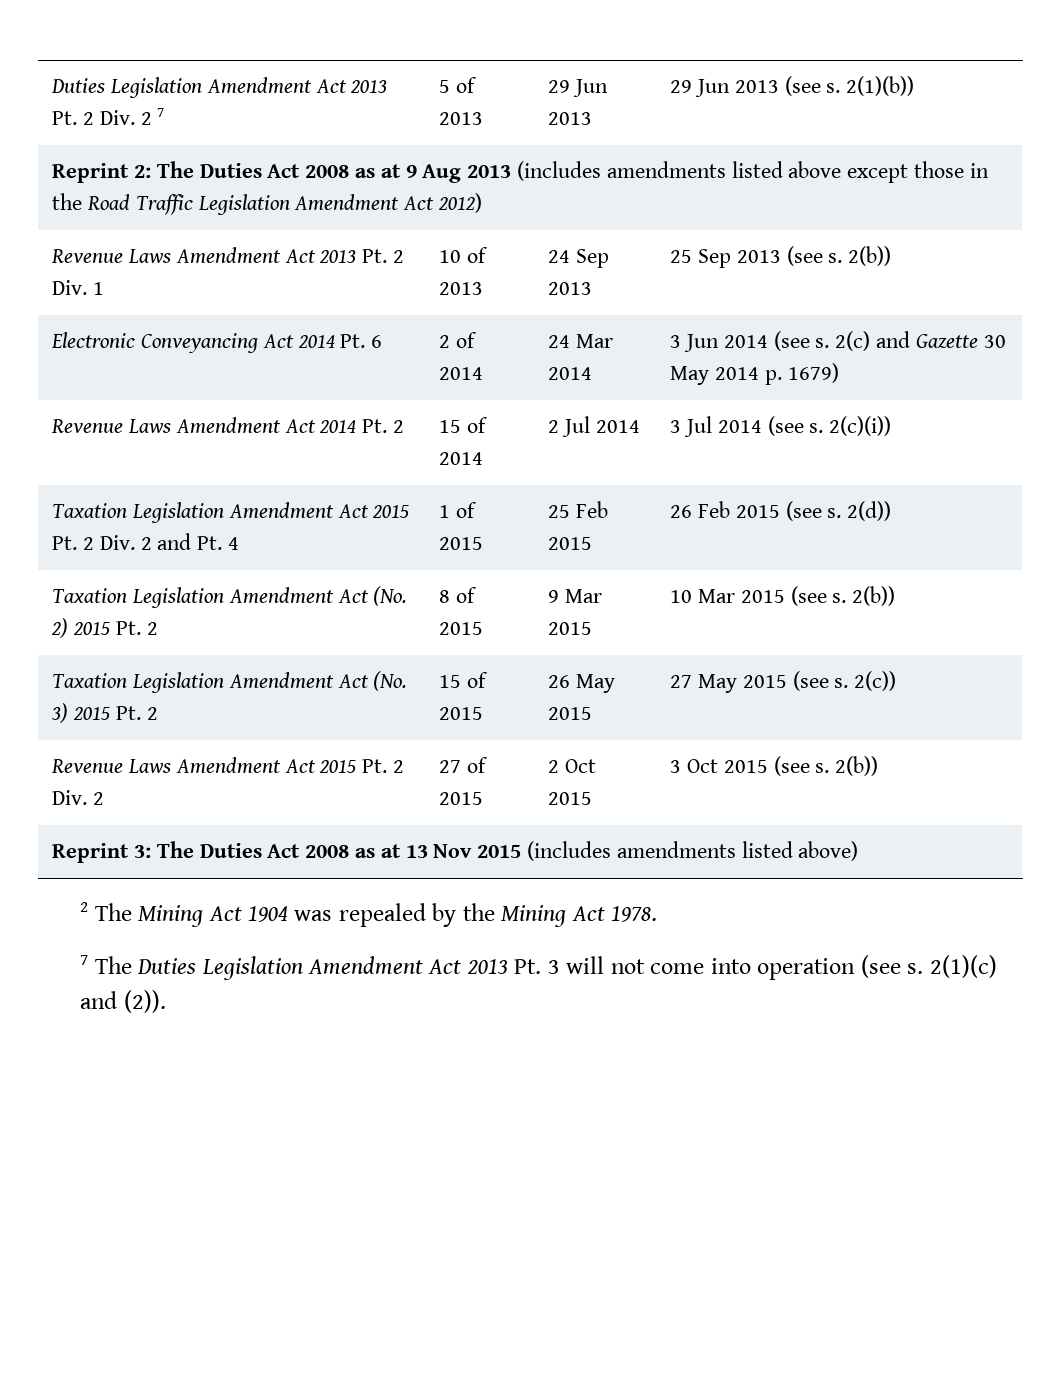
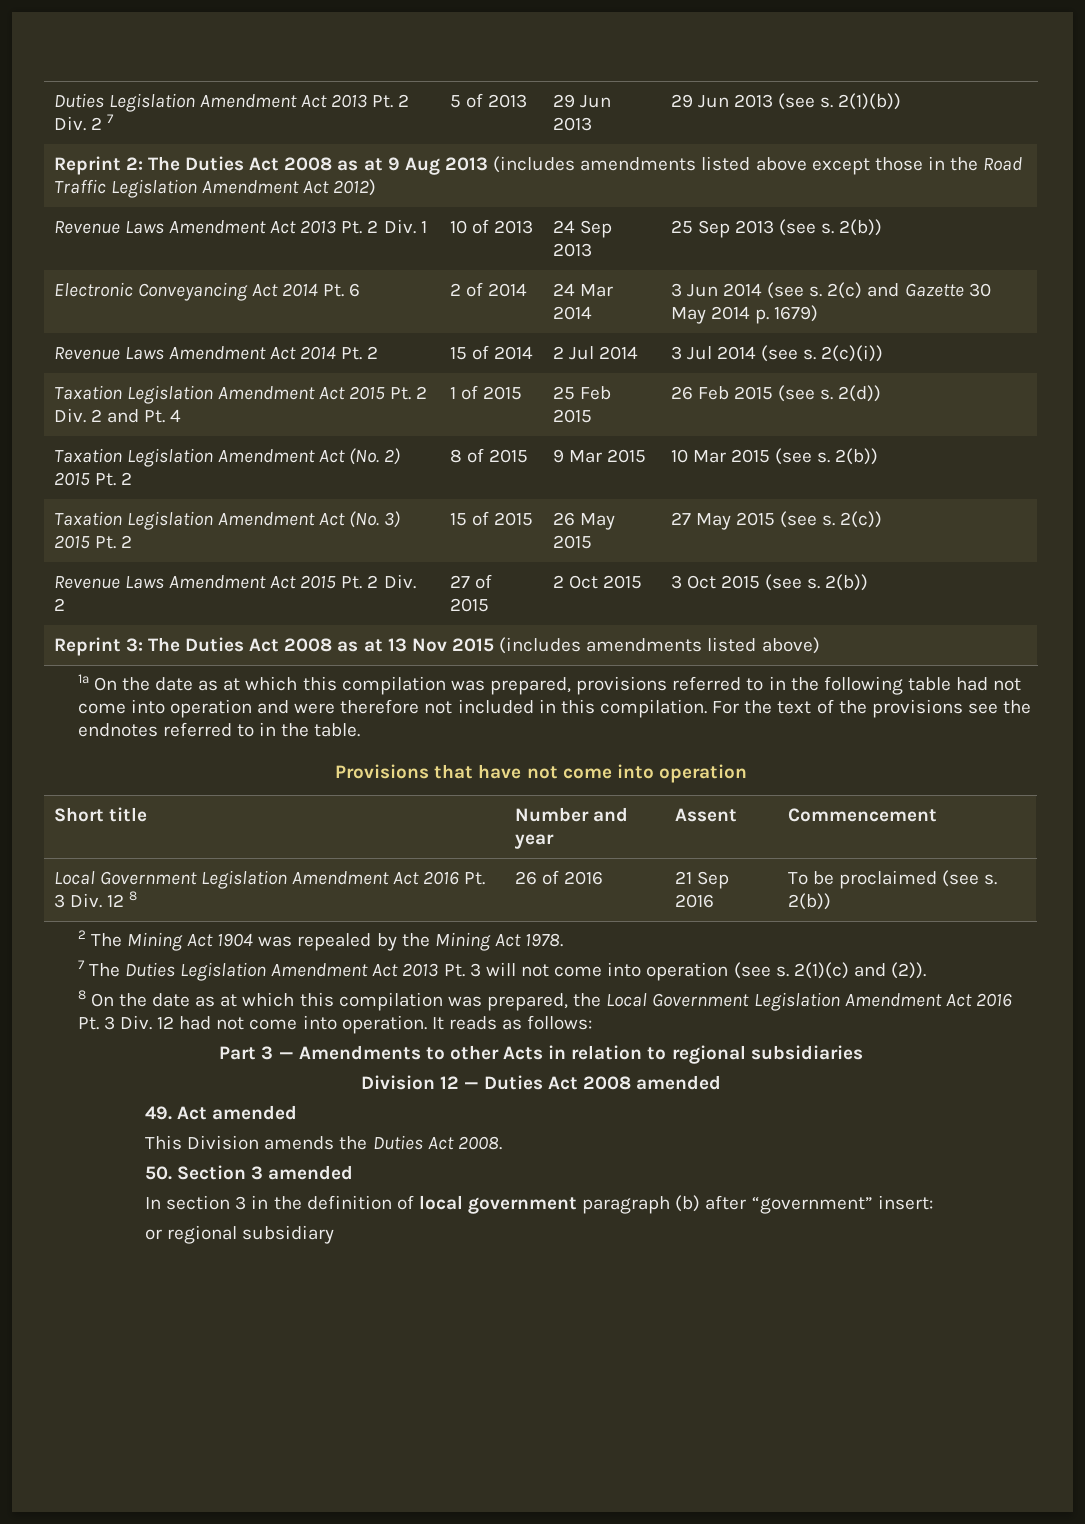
(859, 851) none -> [77,674,1022,695] [77,699,1032,718] [77,722,361,737] [335,764,747,783] [53,807,147,822] [514,807,628,822] [514,834,554,849] [674,808,737,822] [787,808,937,822] [53,870,486,889] [53,891,138,908] [514,870,603,885] [674,871,729,889] [674,894,714,908] [787,870,998,889] [787,893,831,910] // 1a On the date as at which this compilation was prepared, provisions referred to in the following table had not come into operation and were therefore not included in this compilation. For the text of the provisions see the endnotes referred to in the table. // Provisions that have not come into operation // Short title | Number and year | Assent | Commencement // Local Government Legislation Amendment Act 2016 Pt. 3 Div. 12 8 | 26 of 2016 | 21 Sep 2016 | To be proclaimed (see s. 2(b))
(166, 1001) none -> [77,990,1012,1011] [77,1015,593,1034] [219,1045,863,1064] [360,1075,722,1090] [145,1105,298,1120] [145,1135,502,1150] [145,1165,354,1180] [145,1195,933,1214] [145,1225,335,1244] // 8 On the date as at which this compilation was prepared, the Local Government Legislation Amendment Act 2016 Pt. 3 Div. 12 had not come into operation. It reads as follows: // Part 3 — Amendments to other Acts in relation to regional subsidiaries // Division 12 — Duties Act 2008 amended // 49. Act amended // This Division amends the Duties Act 2008. // 50. Section 3 amended // In section 3 in the definition of local government paragraph (b) after “government” insert: // or regional subsidiary

